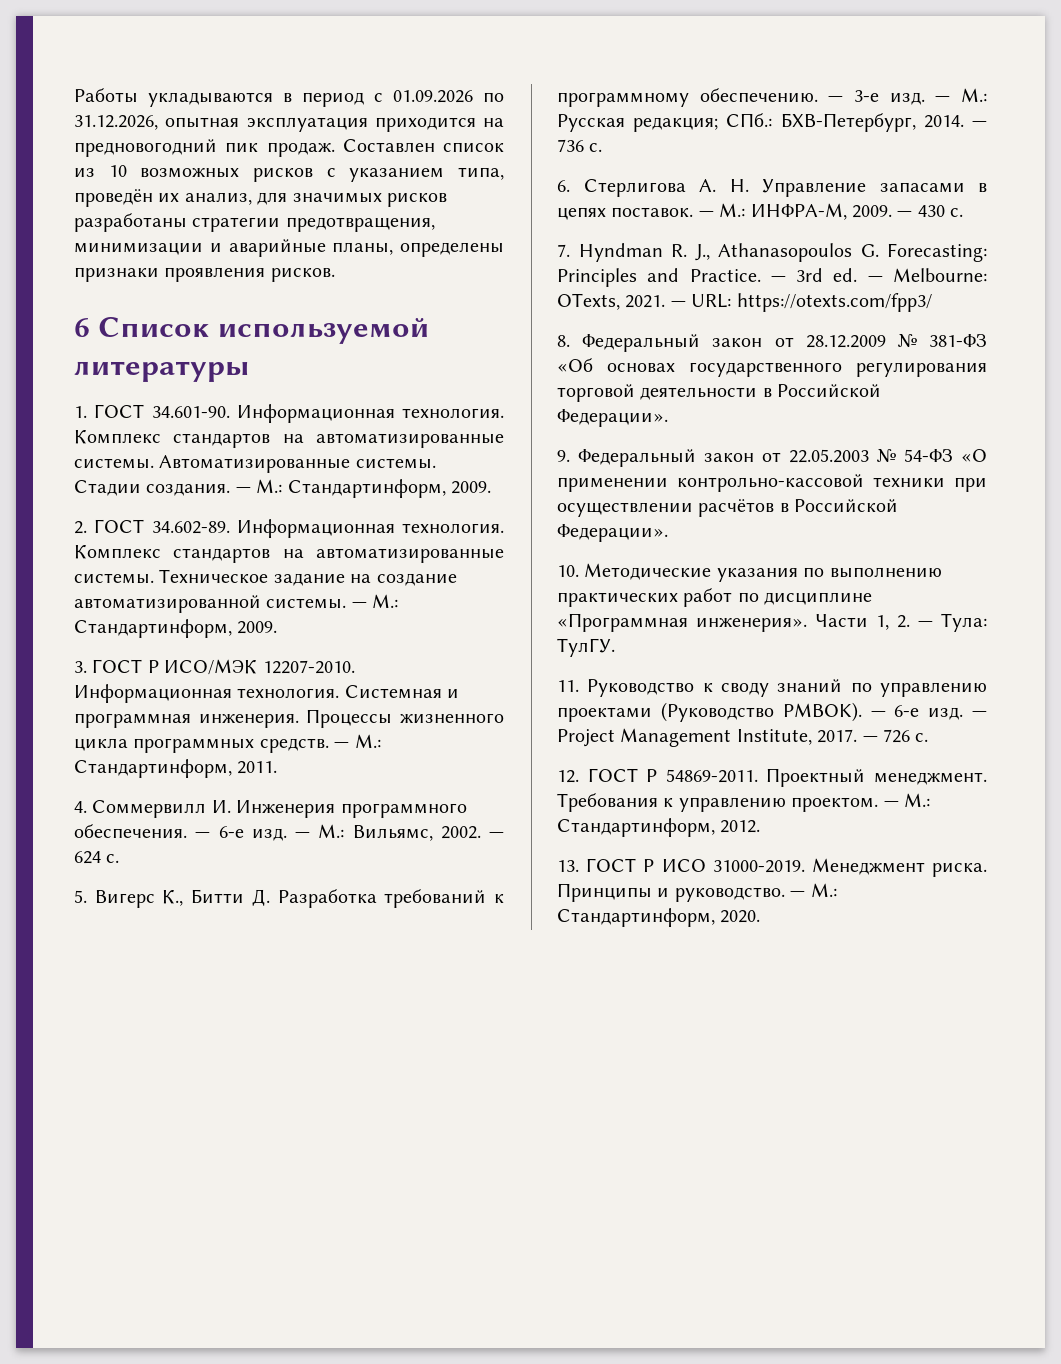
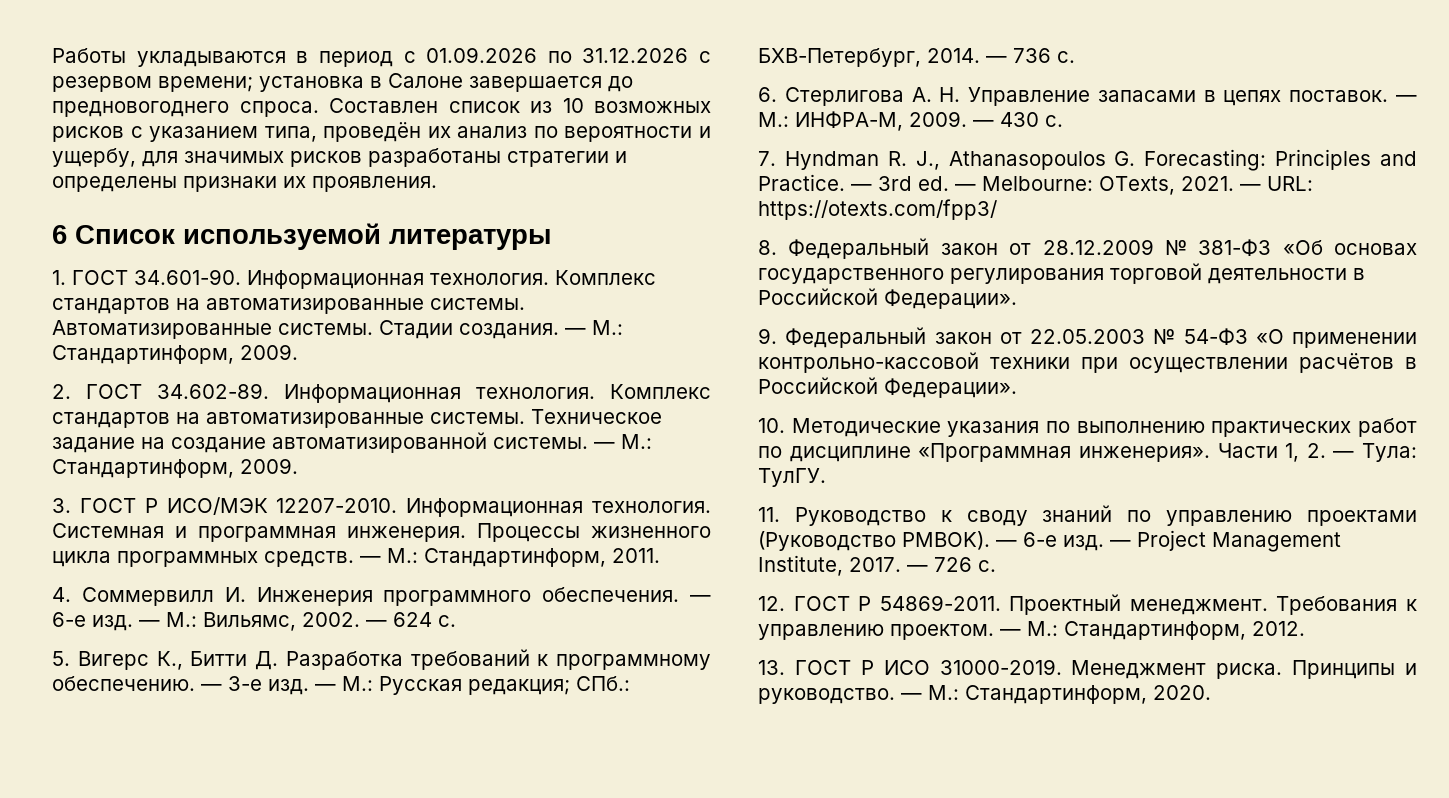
[74,115,504,132] [74,139,335,157] 31.12.2026, опытная эксплуатация приходится на предновогодний пик продаж. -> [582,48,711,63] [52,73,633,92] [52,101,319,117] 31.12.2026 с резервом времени; установка в Салоне завершается до предновогоднего спроса.
[184,192,252,205] анализ, -> [457,126,711,142] [52,148,136,167] анализ по вероятности и ущербу,
[285,217,435,232] [74,239,504,257] [74,267,335,282] предотвращения, минимизации и аварийные планы, определены признаки проявления рисков. -> [615,151,627,163] [52,176,437,192] и определены признаки их проявления.

